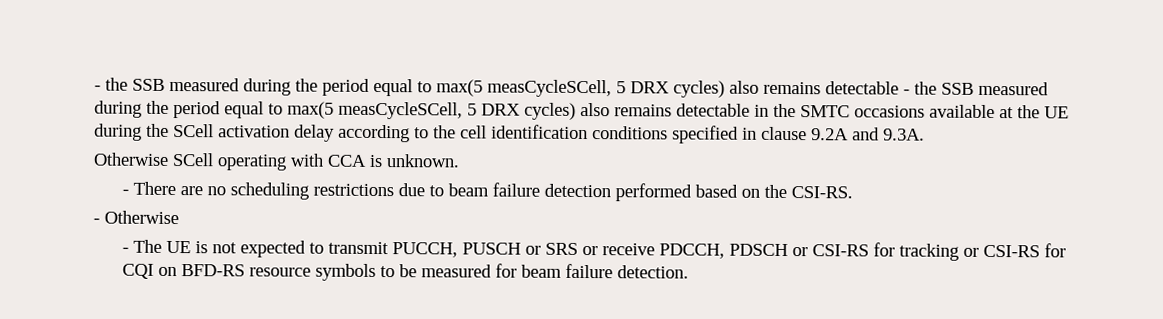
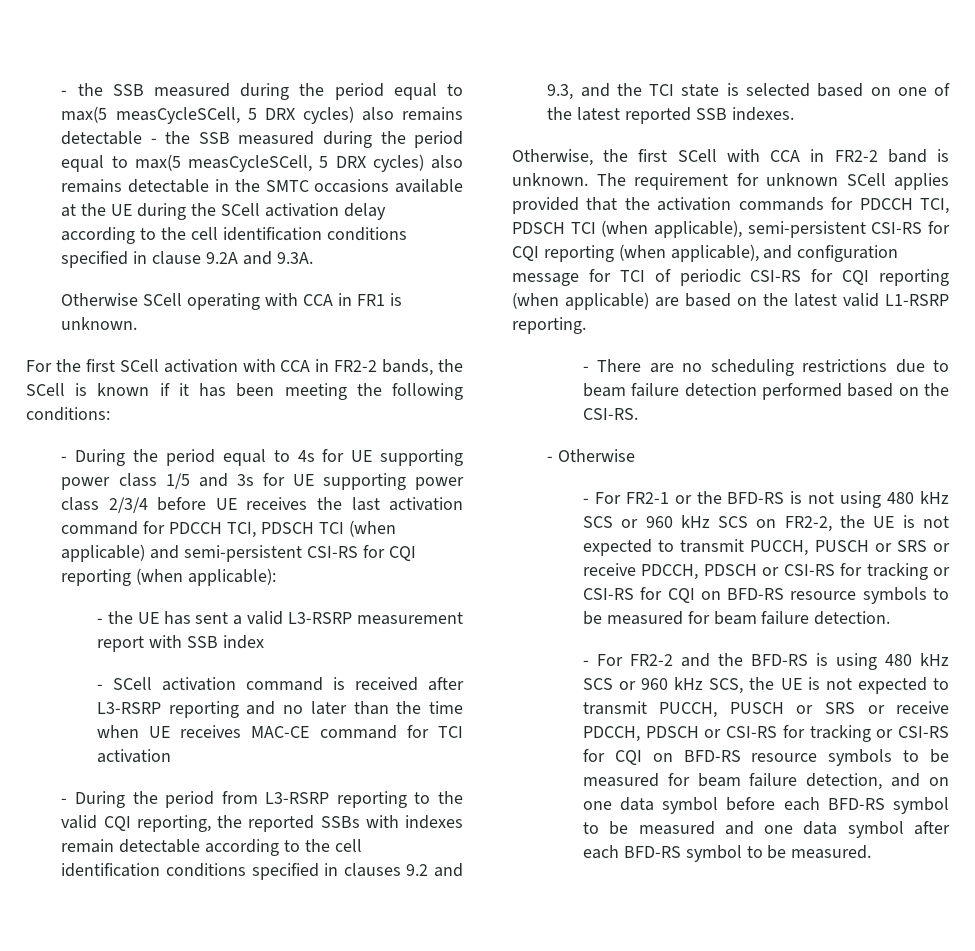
[369,154,461,168] is unknown. -> [337,293,402,306] [61,317,138,330] [26,359,463,376] [26,383,463,400] [26,407,110,421] [61,449,463,466] [61,473,465,490] [61,497,463,513] [61,520,396,538] [61,544,416,562] [61,568,277,586] [96,611,463,625] [96,635,264,652] [96,677,464,691] [96,701,463,718] [96,725,463,739] [96,749,171,763] [61,791,464,808] [61,815,463,832] [61,839,362,856] [61,863,464,880] [547,83,950,100] [547,107,794,124] [512,149,949,166] [512,173,949,190] [512,197,950,214] [512,220,951,238] [512,244,899,262] [512,269,949,286] [512,292,949,310] [512,317,586,334] in FR1 is unknown. // For the first SCell activation with CCA in FR2-2 bands, the SCell is known if it has been meeting the following conditions: // - During the period equal to 4s for UE supporting power class 1/5 and 3s for UE supporting power class 2/3/4 before UE receives the last activation command for PDCCH TCI, PDSCH TCI (when applicable) and semi-persistent CSI-RS for CQI reporting (when applicable): // - the UE has sent a valid L3-RSRP measurement report with SSB index // - SCell activation command is received after L3-RSRP reporting and no later than the time when UE receives MAC-CE command for TCI activation // - During the period from L3-RSRP reporting to the valid CQI reporting, the reported SSBs with indexes remain detectable according to the cell identification conditions specified in clauses 9.2 and 9.3, and the TCI state is selected based on one of the latest reported SSB indexes. // Otherwise, the first SCell with CCA in FR2-2 band is unknown. The requirement for unknown SCell applies provided that the activation commands for PDCCH TCI, PDSCH TCI (when applicable), semi-persistent CSI-RS for CQI reporting (when applicable), and configuration message for TCI of periodic CSI-RS for CQI reporting (when applicable) are based on the latest valid L1-RSRP reporting.
[132,239,162,253] The -> [594,491,949,508] [582,515,866,532] For FR2-1 or the BFD-RS is not using 480 kHz SCS or 960 kHz SCS on FR2-2, the
(689, 272) none -> [582,653,950,670] [582,677,949,694] [582,701,949,718] [582,725,949,742] [582,749,949,766] [582,773,950,790] [582,797,949,814] [582,821,950,838] [582,845,872,862] // - For FR2-2 and the BFD-RS is using 480 kHz SCS or 960 kHz SCS, the UE is not expected to transmit PUCCH, PUSCH or SRS or receive PDCCH, PDSCH or CSI-RS for tracking or CSI-RS for CQI on BFD-RS resource symbols to be measured for beam failure detection, and on one data symbol before each BFD-RS symbol to be measured and one data symbol after each BFD-RS symbol to be measured.

